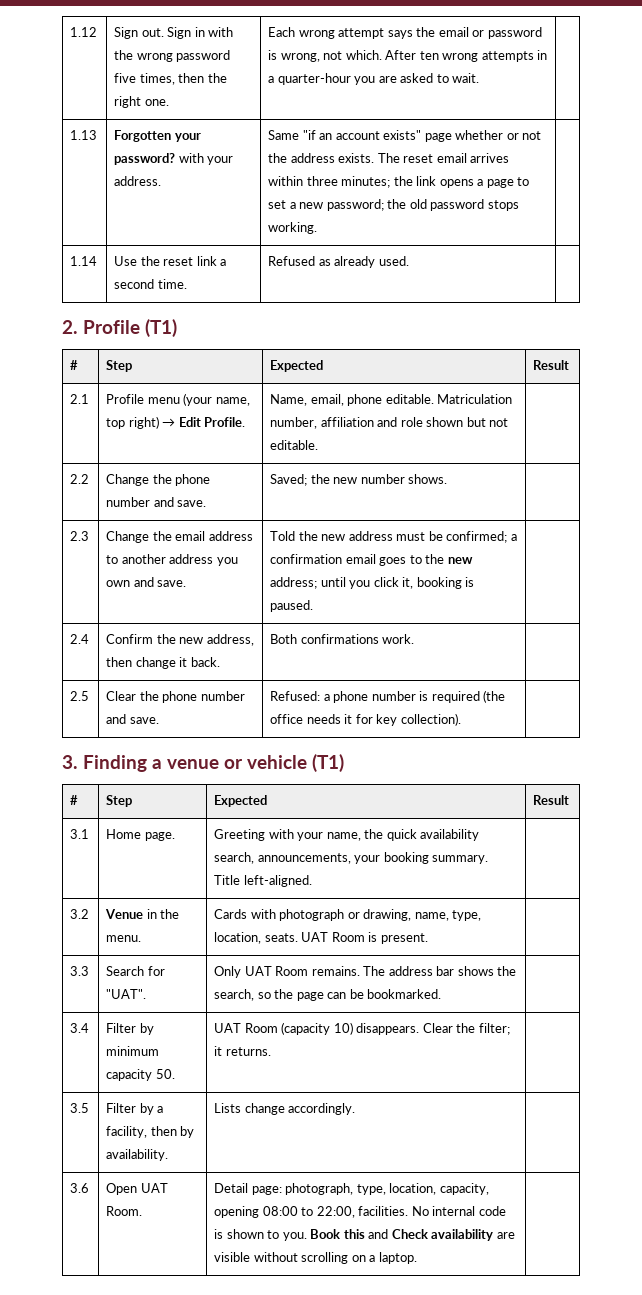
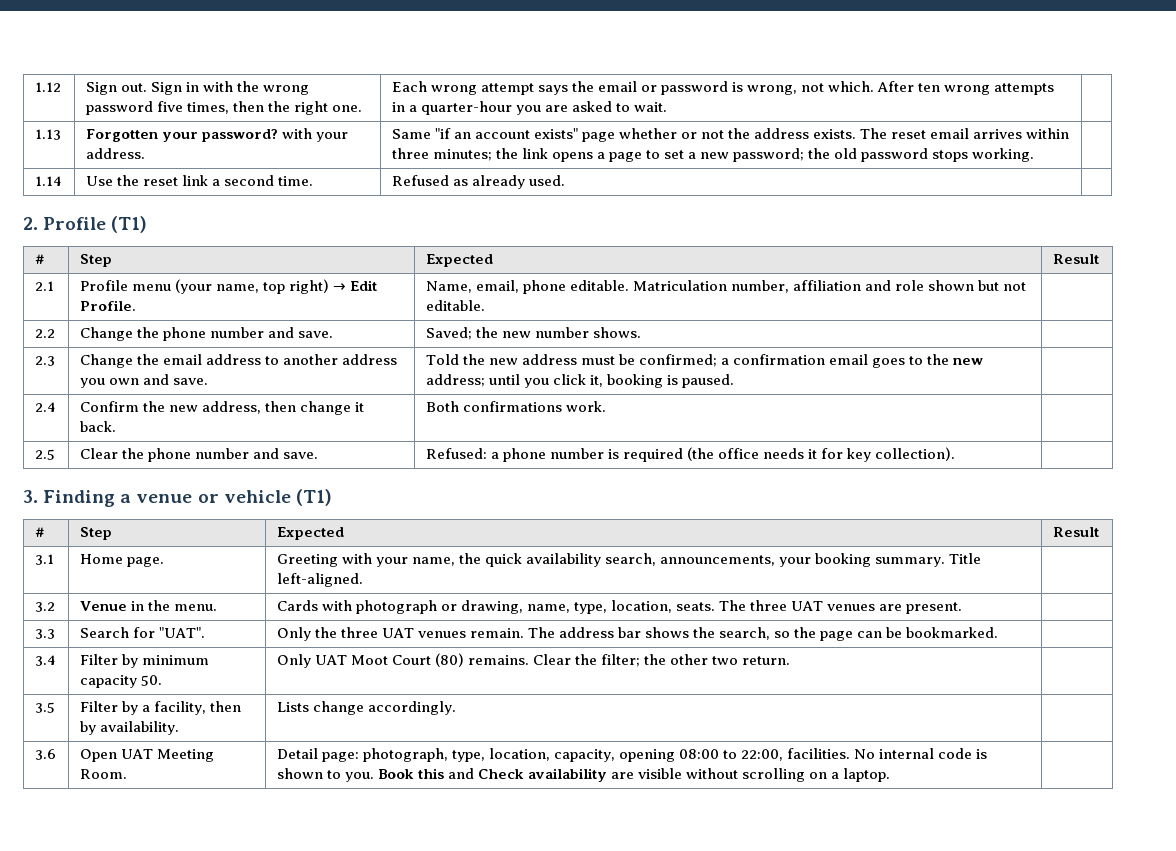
[301,932,378,942] UAT Room is -> [719,600,903,611] The three UAT venues are
[244,966,360,976] UAT Room remains. -> [314,627,524,638] the three UAT venues remain.
[214,1022,510,1035] [214,1046,271,1056] UAT Room (capacity 10) disappears. Clear the filter; it returns. -> [276,653,791,668] Only UAT Moot Court (80) remains. Clear the filter; the other two return.
(168, 1188) none -> [156,749,214,762] Meeting

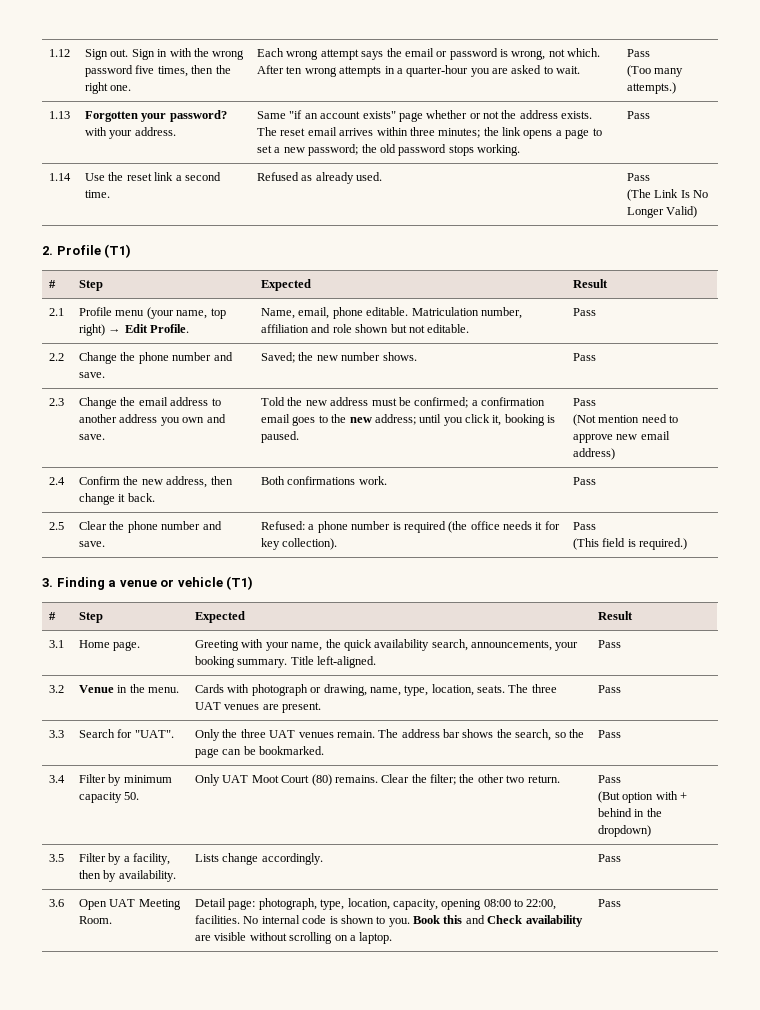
(667, 107) none -> [627,49,651,57] [627,65,684,77] [627,82,677,94] Pass // (Too many attempts.)
(1035, 155) none -> [627,111,651,119] Pass
(565, 180) none -> [627,173,651,181] [627,189,709,201] [627,206,698,218] Pass // (The Link Is No Longer Valid)
(485, 305) none -> [573,308,597,316] Pass
(641, 332) none -> [573,353,597,361] Pass
(734, 381) none -> [573,398,597,406] [573,414,679,426] [573,431,670,443] [573,448,616,460] Pass // (Not mention need to approve new email address)
(606, 406) none -> [573,477,597,485] Pass
(956, 454) none -> [573,522,597,530] [573,538,688,550] Pass // (This field is required.)
(363, 580) none -> [598,640,622,648] Pass
(963, 608) none -> [598,685,622,693] Pass
(999, 632) none -> [598,730,622,738] Pass
(791, 660) none -> [598,775,622,783] [598,791,688,803] [598,808,662,817] [598,825,652,837] Pass // (But option with + behind in the dropdown)
(456, 708) none -> [598,854,622,862] Pass
(891, 775) none -> [598,899,622,907] Pass

